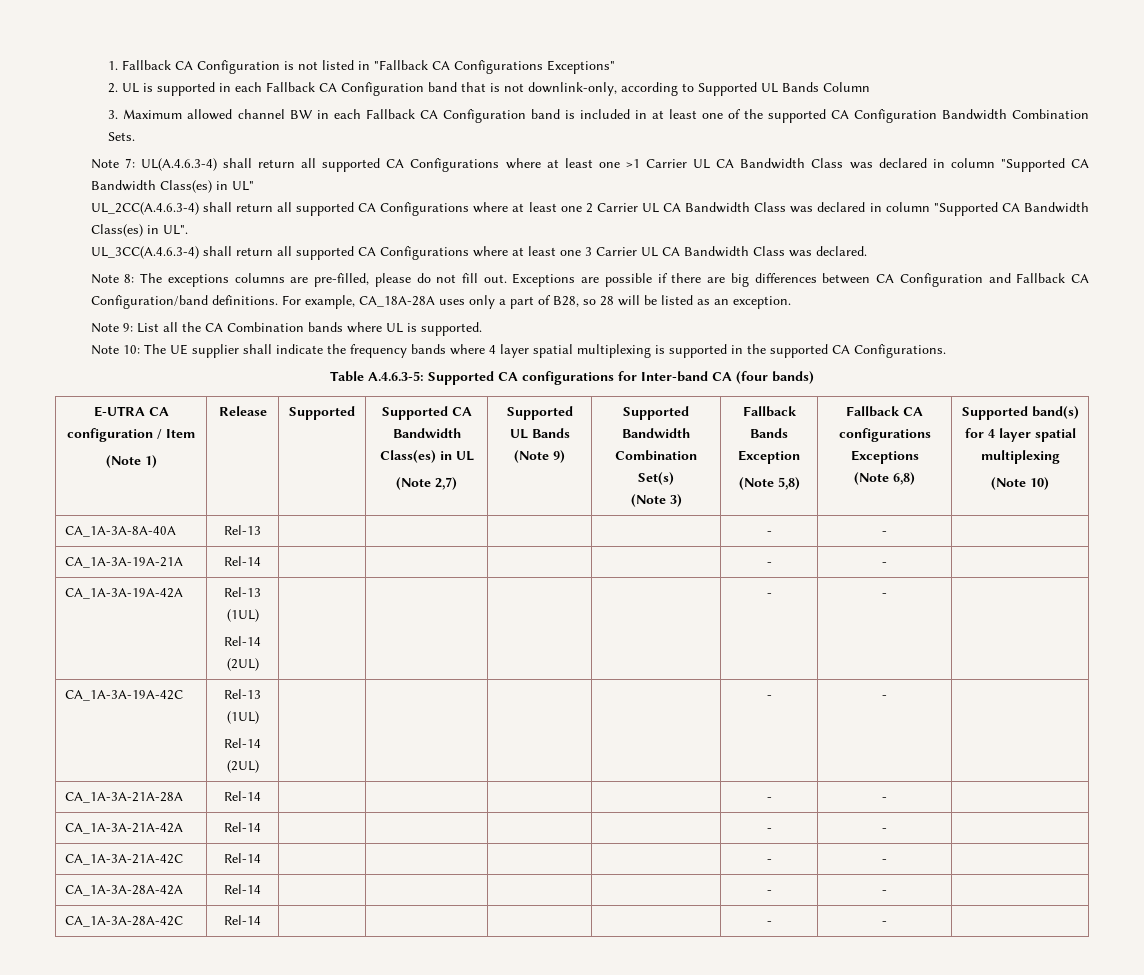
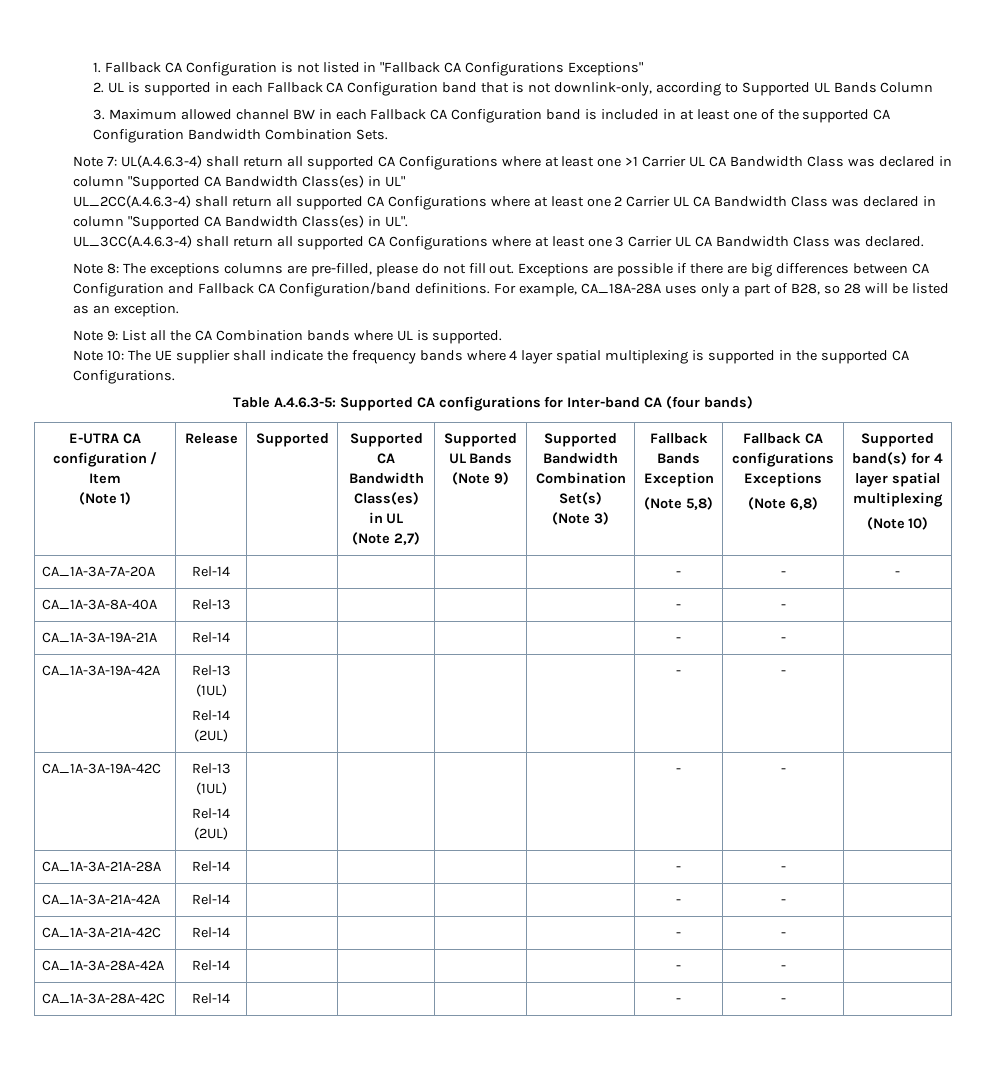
(1049, 483) none -> [42,566,156,577] [192,566,230,577] [676,571,681,576] [780,571,786,576] [895,571,900,576] // CA_1A-3A-7A-20A | Rel-14 | | | | | - | - | -

